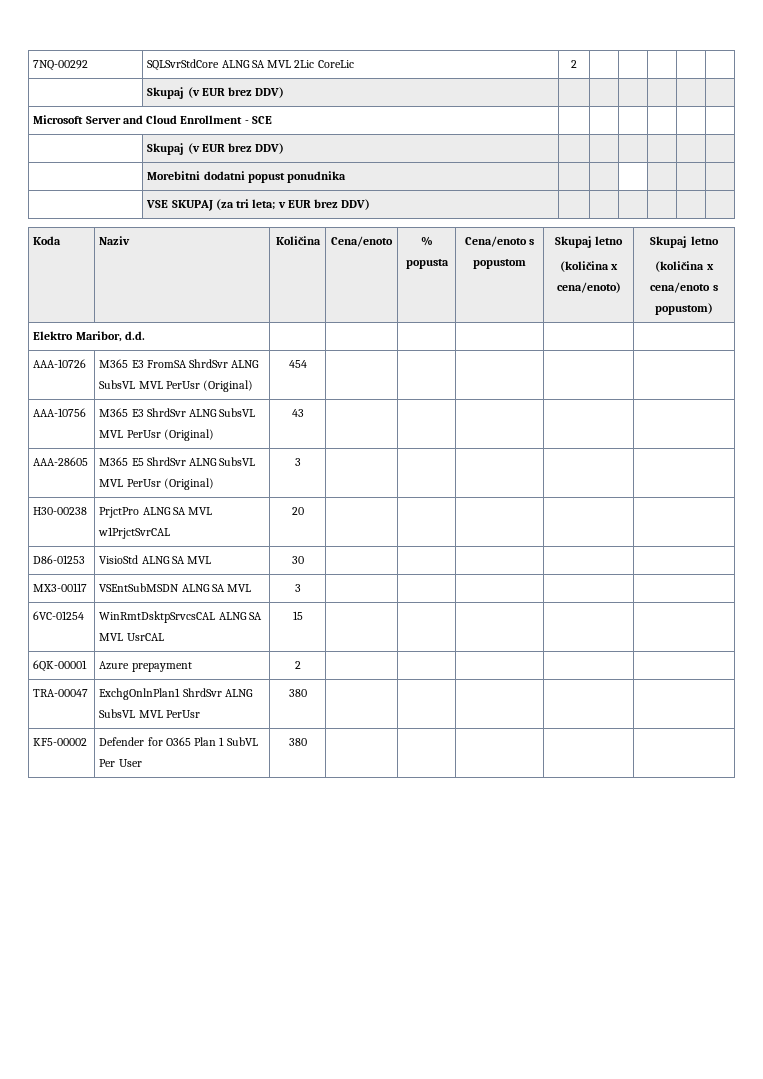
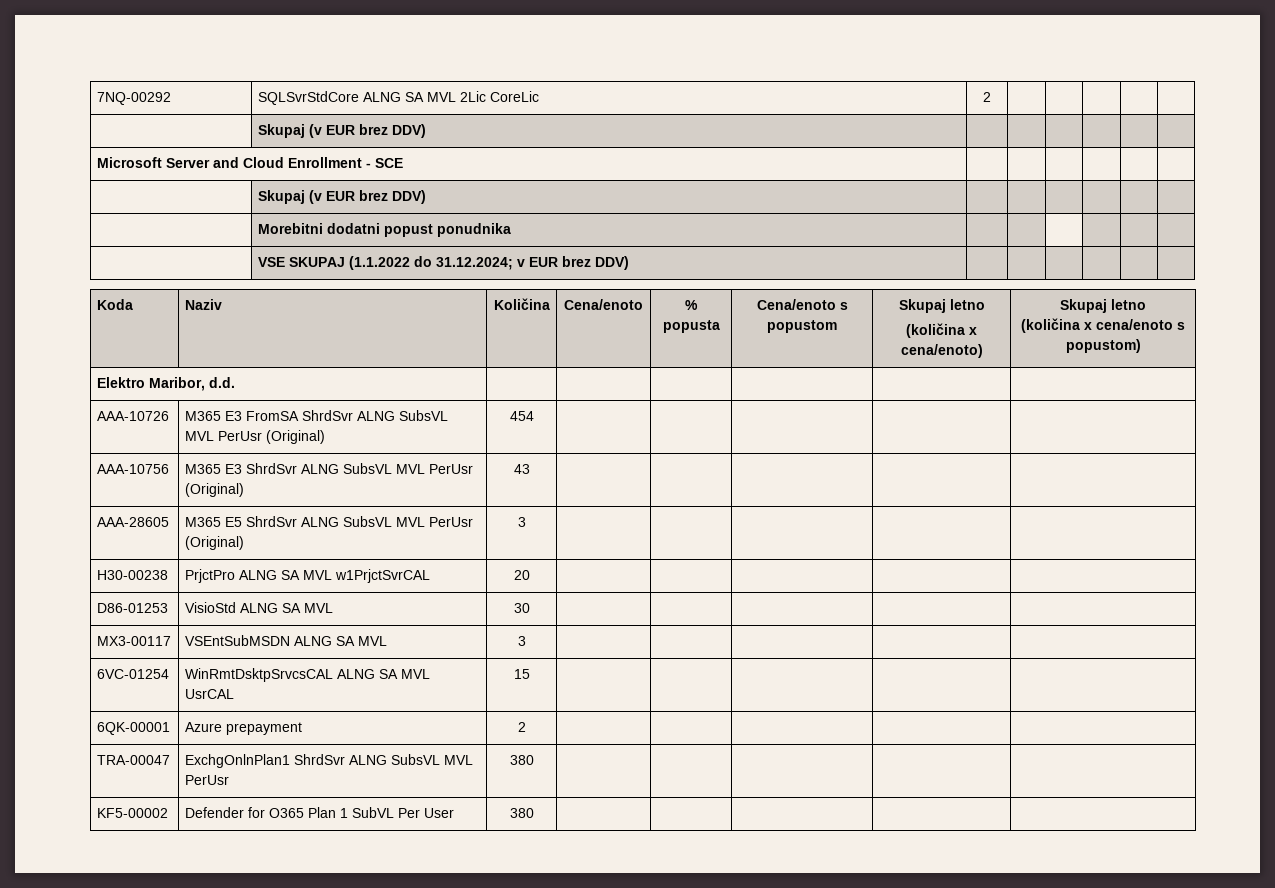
[215,199,276,210] (za tri leta; -> [348,256,513,270] (1.1.2022 do 31.12.2024;

